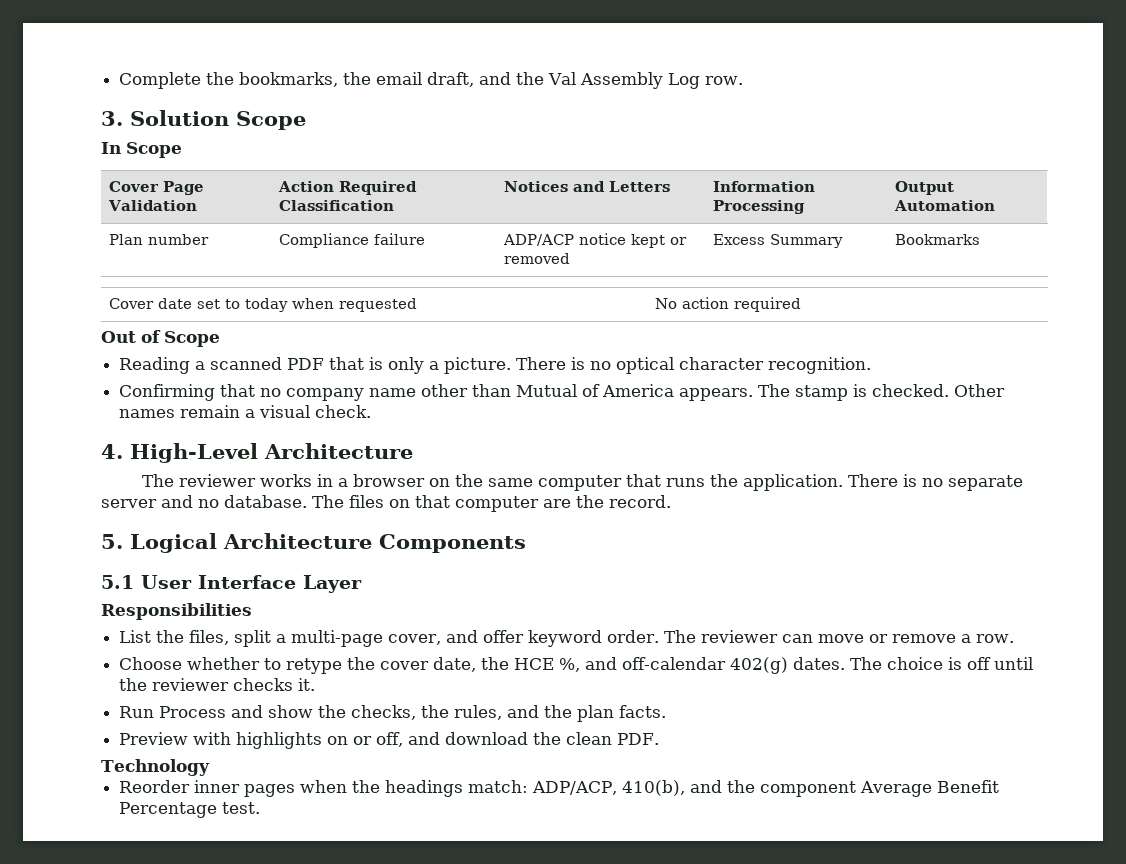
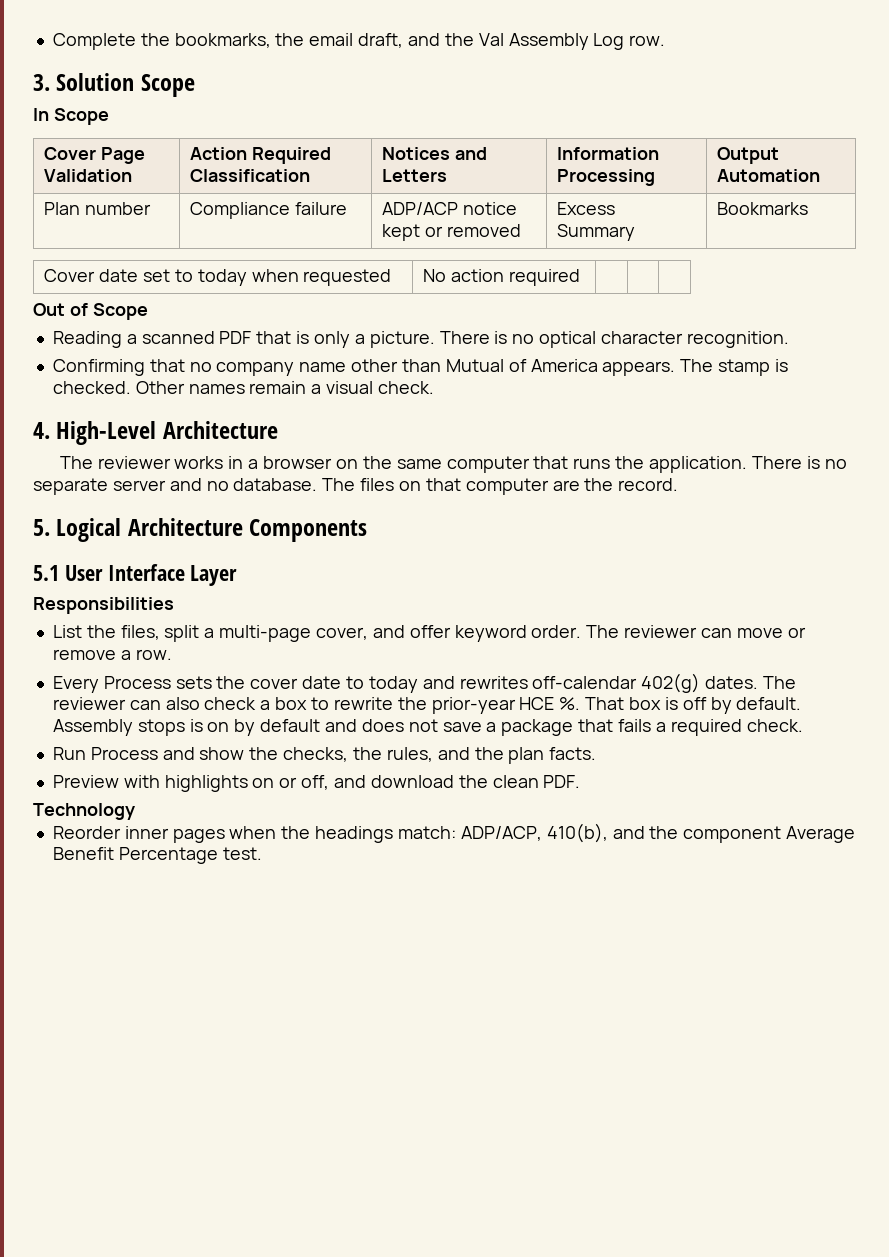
[119,657,1034,674] [119,678,316,691] Choose whether to retype the cover date, the HCE %, and off-calendar 402(g) dates. The choice is off until the reviewer checks it. -> [52,673,796,693] [52,697,802,714] [52,719,803,736] Every Process sets the cover date to today and rewrites off-calendar 402(g) dates. The reviewer can also check a box to rewrite the prior-year HCE %. That box is off by default. Assembly stops is on by default and does not save a package that fails a required check.

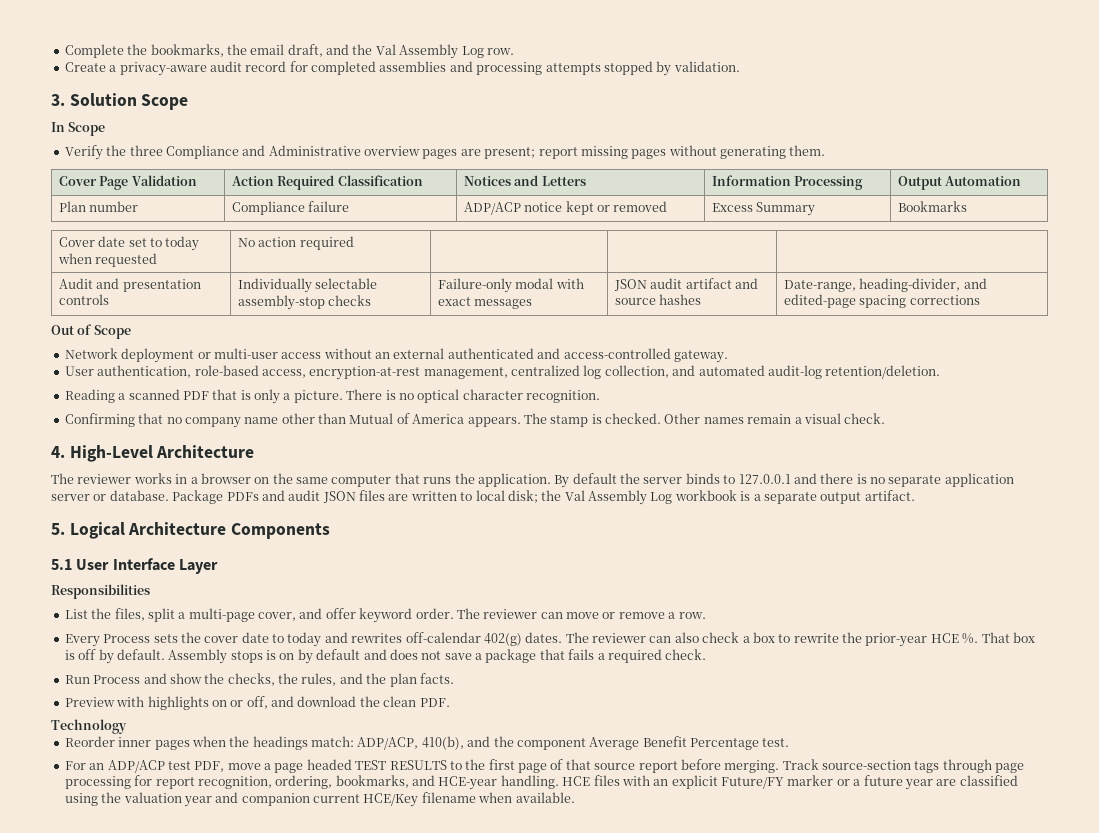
(666, 40) none -> [64,61,740,76] // Create a privacy-aware audit record for completed assemblies and processing attempts stopped by validation.
(109, 116) none -> [64,145,826,160] // Verify the three Compliance and Administrative overview pages are present; report missing pages without generating them.
[33,303,148,320] // Out of Scope -> [58,278,201,292] [58,294,109,305] [237,278,378,293] [237,295,372,310] [437,278,584,293] [437,297,533,309] [613,278,758,291] [614,294,702,305] [783,278,987,292] [783,294,980,308] [51,324,131,339] [64,348,728,363] [64,365,941,380] // Audit and presentation controls | Individually selectable assembly-stop checks | Failure-only modal with exact messages | JSON audit artifact and source hashes | Date-range, heading-divider, and edited-page spacing corrections // Out of Scope // Network deployment or multi-user access without an external authenticated and access-controlled gateway. // User authentication, role-based access, encryption-at-rest management, centralized log collection, and automated audit-log retention/deletion.
[751,456,847,469] [33,478,679,495] There is no separate server and no database. The files on that computer are the record. -> [554,473,1014,488] [51,490,915,505] By default the server binds to 127.0.0.1 and there is no separate application server or database. Package PDFs and audit JSON files are written to local disk; the Val Assembly Log workbook is a separate output artifact.
(262, 853) none -> [64,759,1025,773] [64,775,1018,790] [64,792,575,807] // For an ADP/ACP test PDF, move a page headed TEST RESULTS to the first page of that source report before merging. Track source-section tags through page processing for report recognition, ordering, bookmarks, and HCE-year handling. HCE files with an explicit Future/FY marker or a future year are classified using the valuation year and companion current HCE/Key filename when available.

